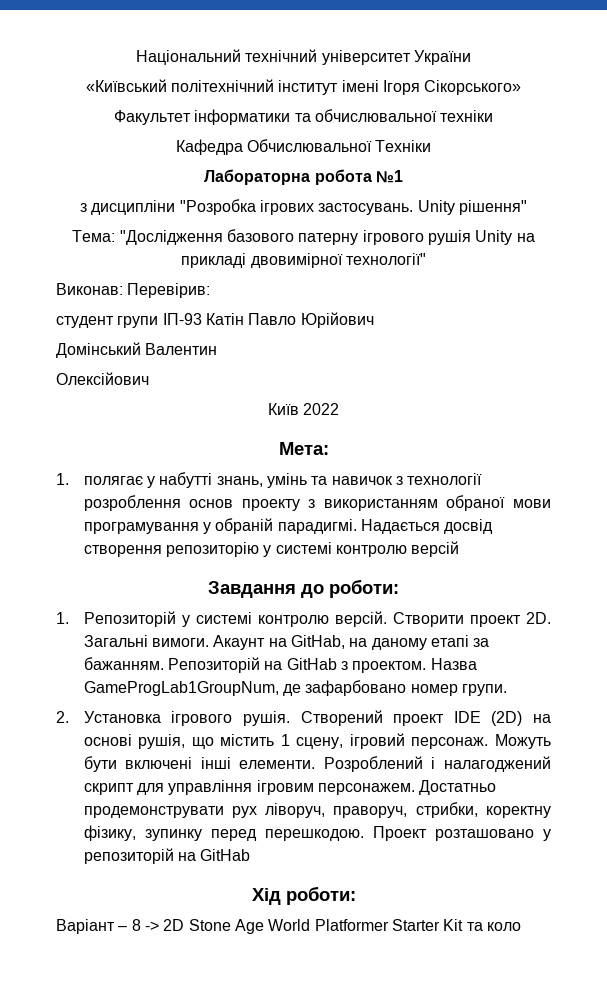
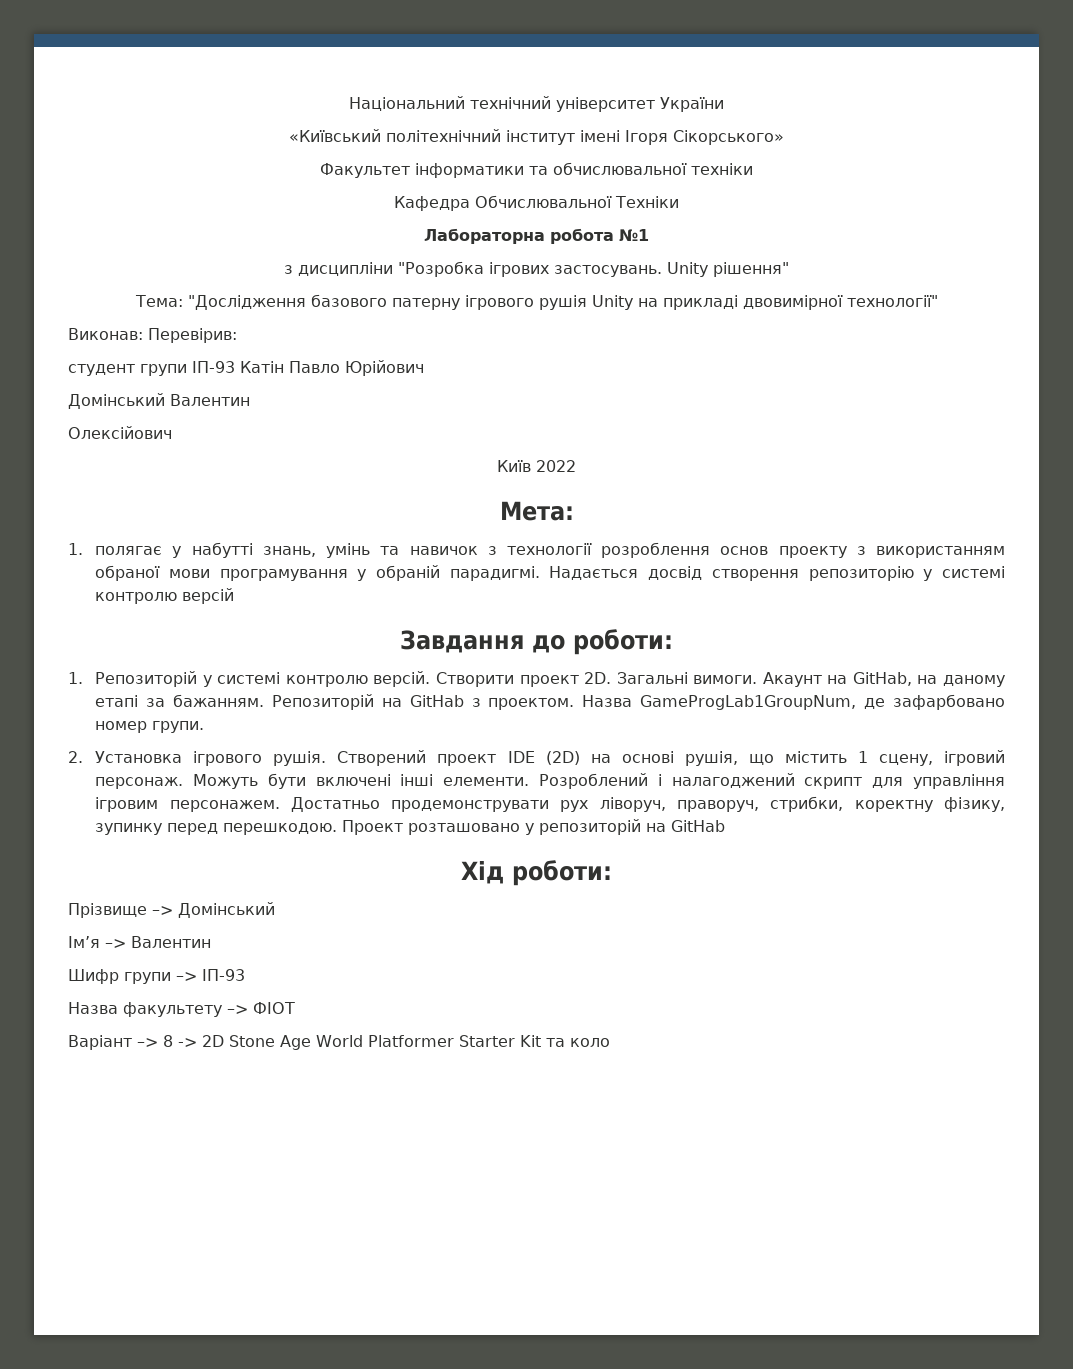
(356, 895) none -> [68,902,275,918] [68,936,211,948] [68,969,245,984] [68,1002,295,1017] // Прізвище –> Домінський // Ім’я –> Валентин // Шифр групи –> ІП-93 // Назва факультету –> ФІОТ
[118,926,128,931] – -> [137,1038,158,1047] –>

